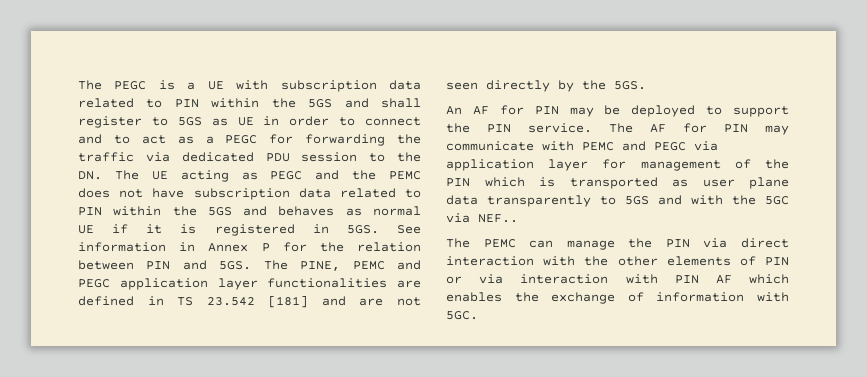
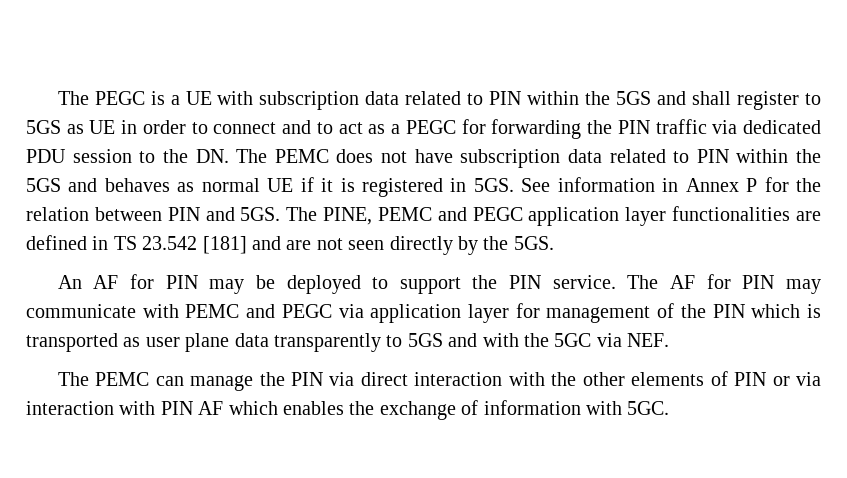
(421, 139) none -> [617,120,650,134] PIN
[151,170,377,182] UE acting as PEGC and the -> (268, 156) none
[478,214,518,223] NEF.. -> [627,333,670,347] NEF.

